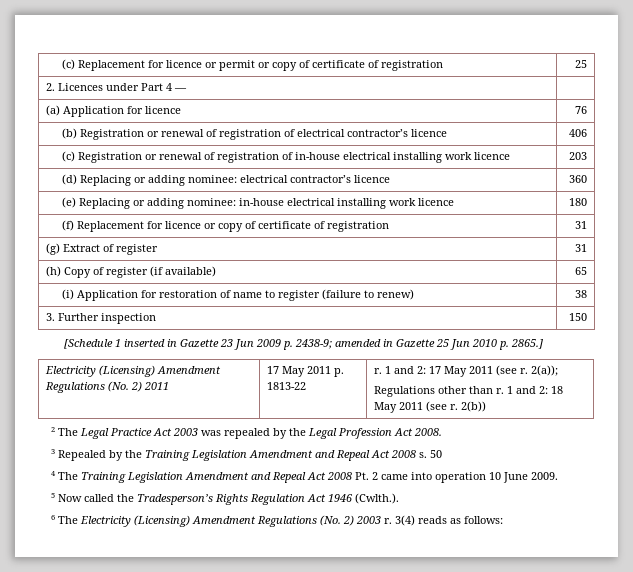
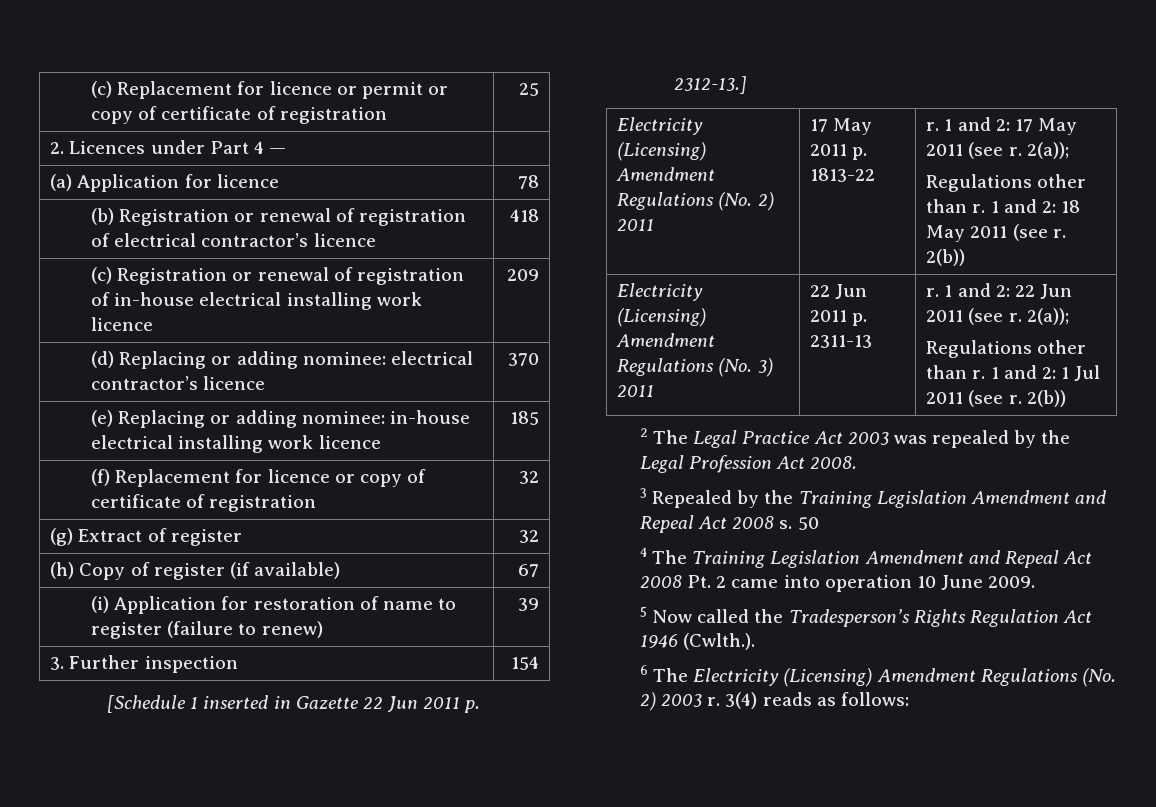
[574,106,587,114] 76 -> [517,175,539,189] 78
[568,129,587,137] 406 -> [509,209,539,222] 418
[568,152,587,160] 203 -> [506,269,539,281] 209
[568,175,587,183] 360 -> [507,353,539,366] 370
[568,198,587,206] 180 -> [509,411,539,425] 185
[574,221,587,229] 31 -> [518,471,539,484] 32
[574,244,587,252] 31 -> [518,530,539,543] 32
[574,267,587,275] 65 -> [517,564,539,577] 67
[574,290,587,298] 38 -> [517,598,539,611] 39
[568,313,587,321] 150 -> [510,656,539,670] 154
[220,339,544,350] 23 Jun 2009 p. 2438-9; amended in Gazette 25 Jun 2010 p. 2865.] -> [362,696,481,713] [674,76,748,94] 22 Jun 2011 p. 2312-13.]
(487, 406) none -> [617,283,704,301] [617,308,707,327] [616,333,716,347] [617,358,773,377] [617,385,655,397] [810,284,868,299] [810,310,868,326] [810,335,873,348] [926,283,1072,299] [926,308,1069,325] [926,340,1087,358] [926,365,1101,381] [926,390,1066,407] // Electricity (Licensing) Amendment Regulations (No. 3) 2011 | 22 Jun 2011 p. 2311-13 | r. 1 and 2: 22 Jun 2011 (see r. 2(a)); // Regulations other than r. 1 and 2: 1 Jul 2011 (see r. 2(b))

